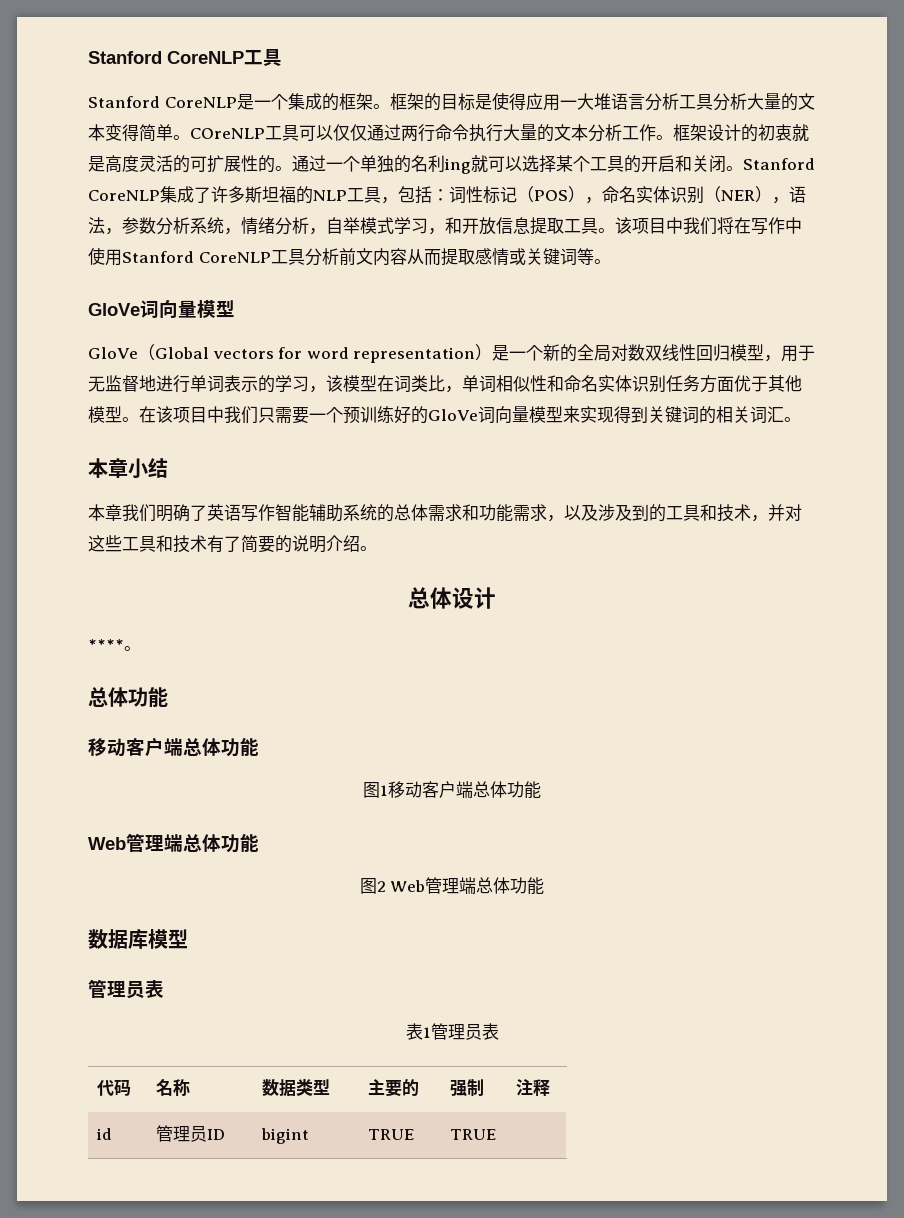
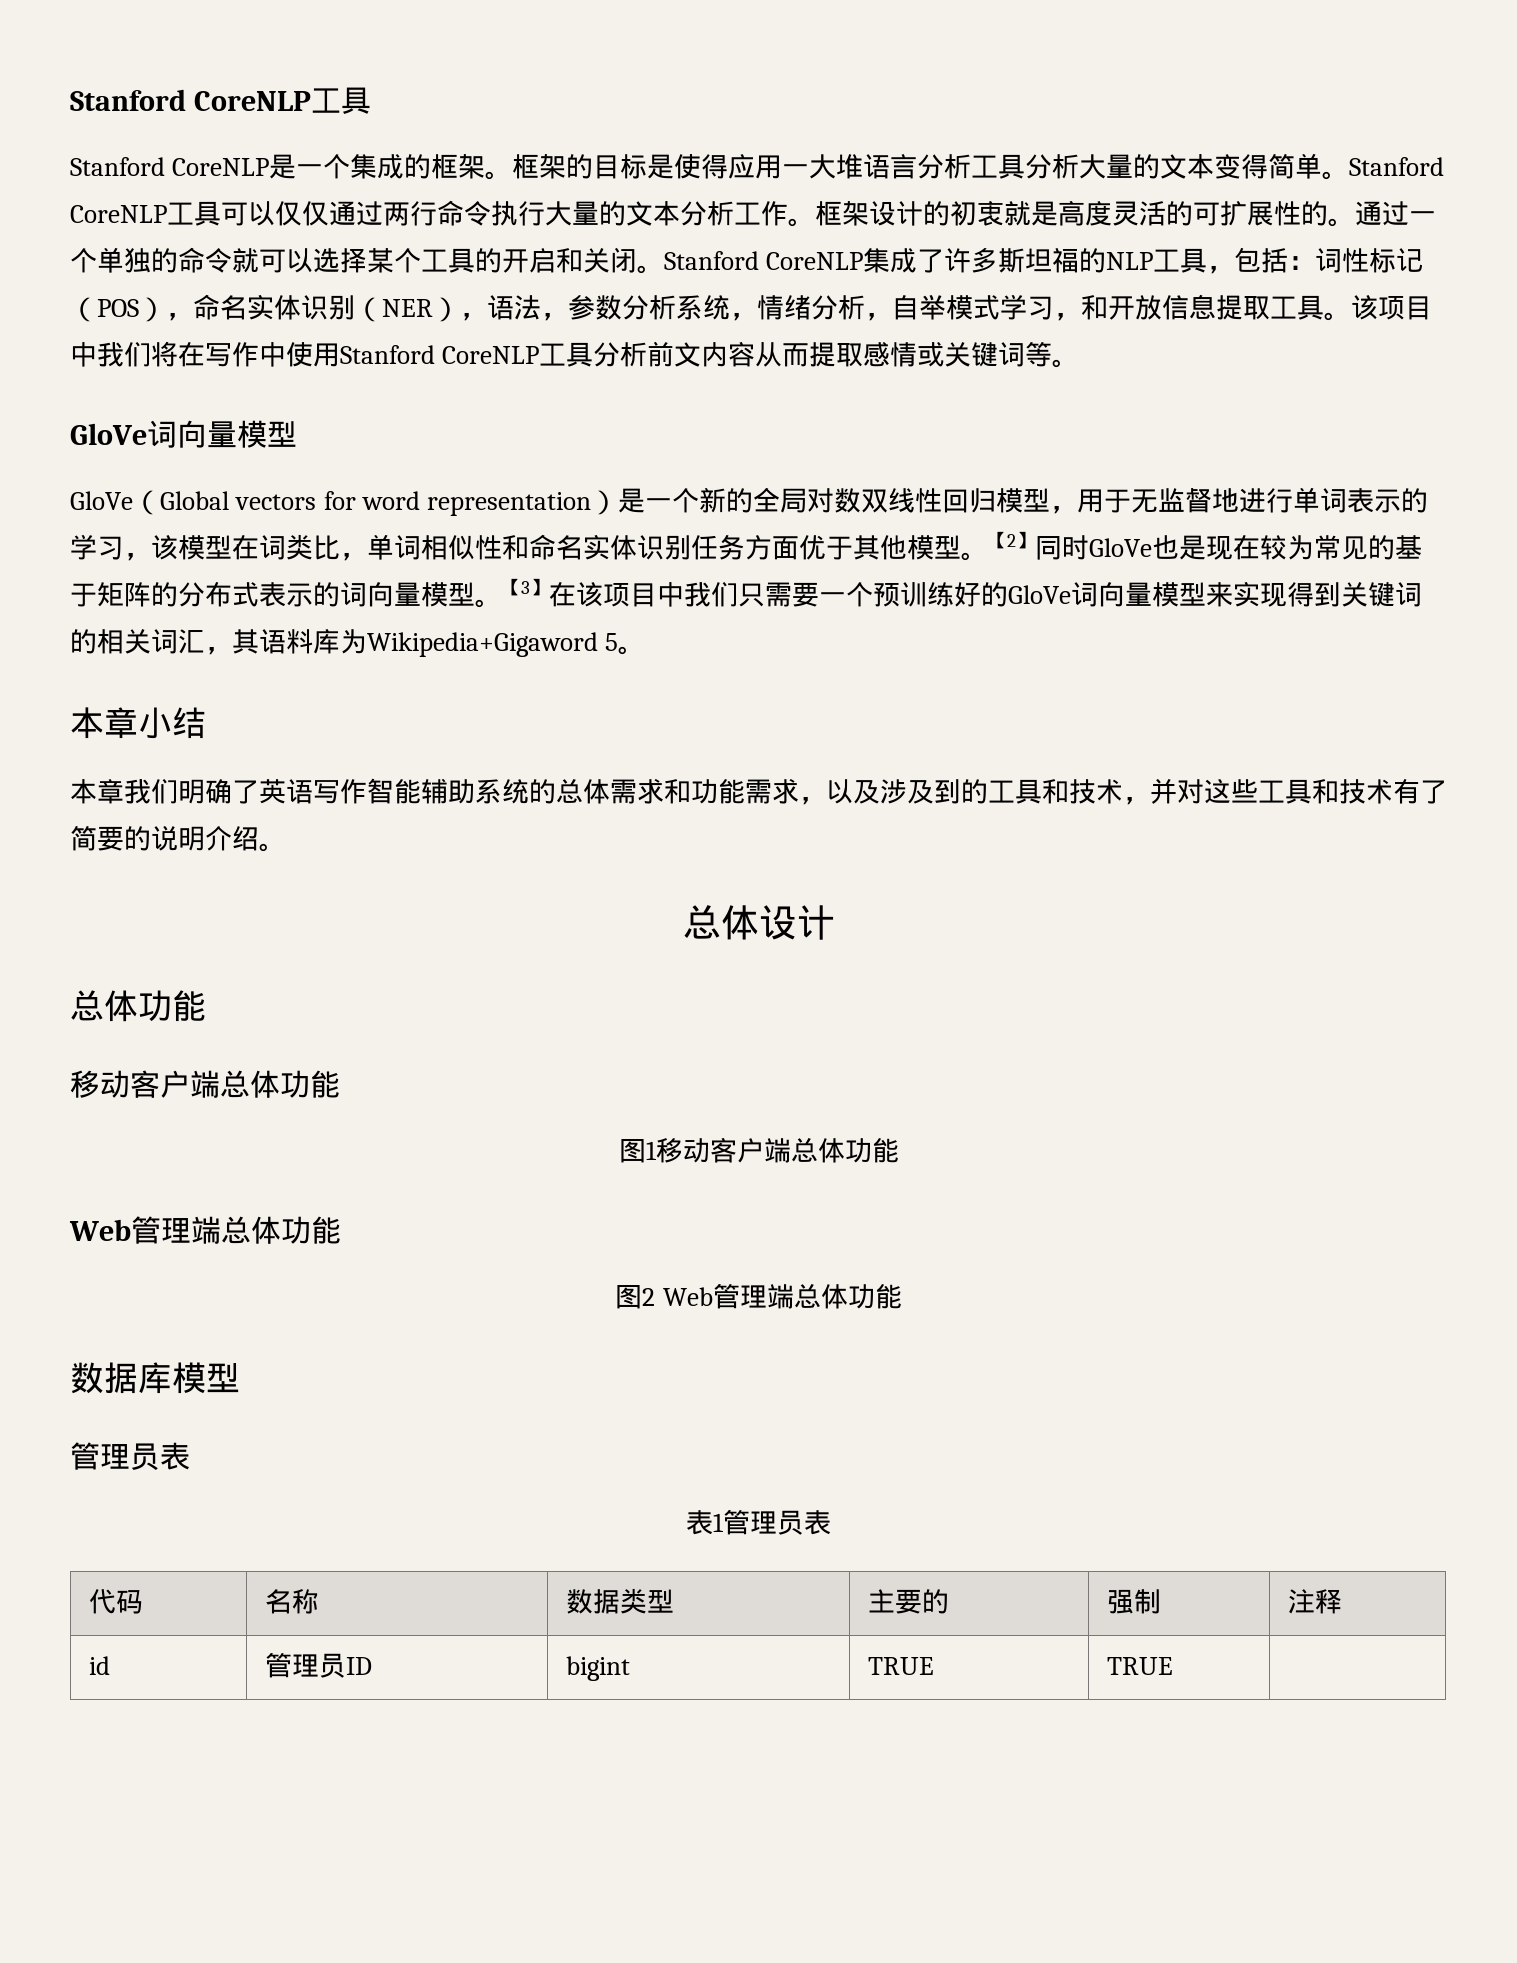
[190,128,265,139] COreNLP -> [1349,157,1445,176] [70,205,167,223] Stanford CoreNLP
[411,155,471,174] 名利ing -> [178,247,232,273] 命令
(139, 419) none -> [988,531,1422,560] [70,581,502,608] [502,578,549,596] 【2】同时GloVe也是现在较为常见的基于矩阵的分布式表示的词向量模型。【3】
(784, 414) none -> [205,629,619,657] ，其语料库为Wikipedia+Gigaword 5
[88,639,141,651] // ****。 -> (835, 922) none

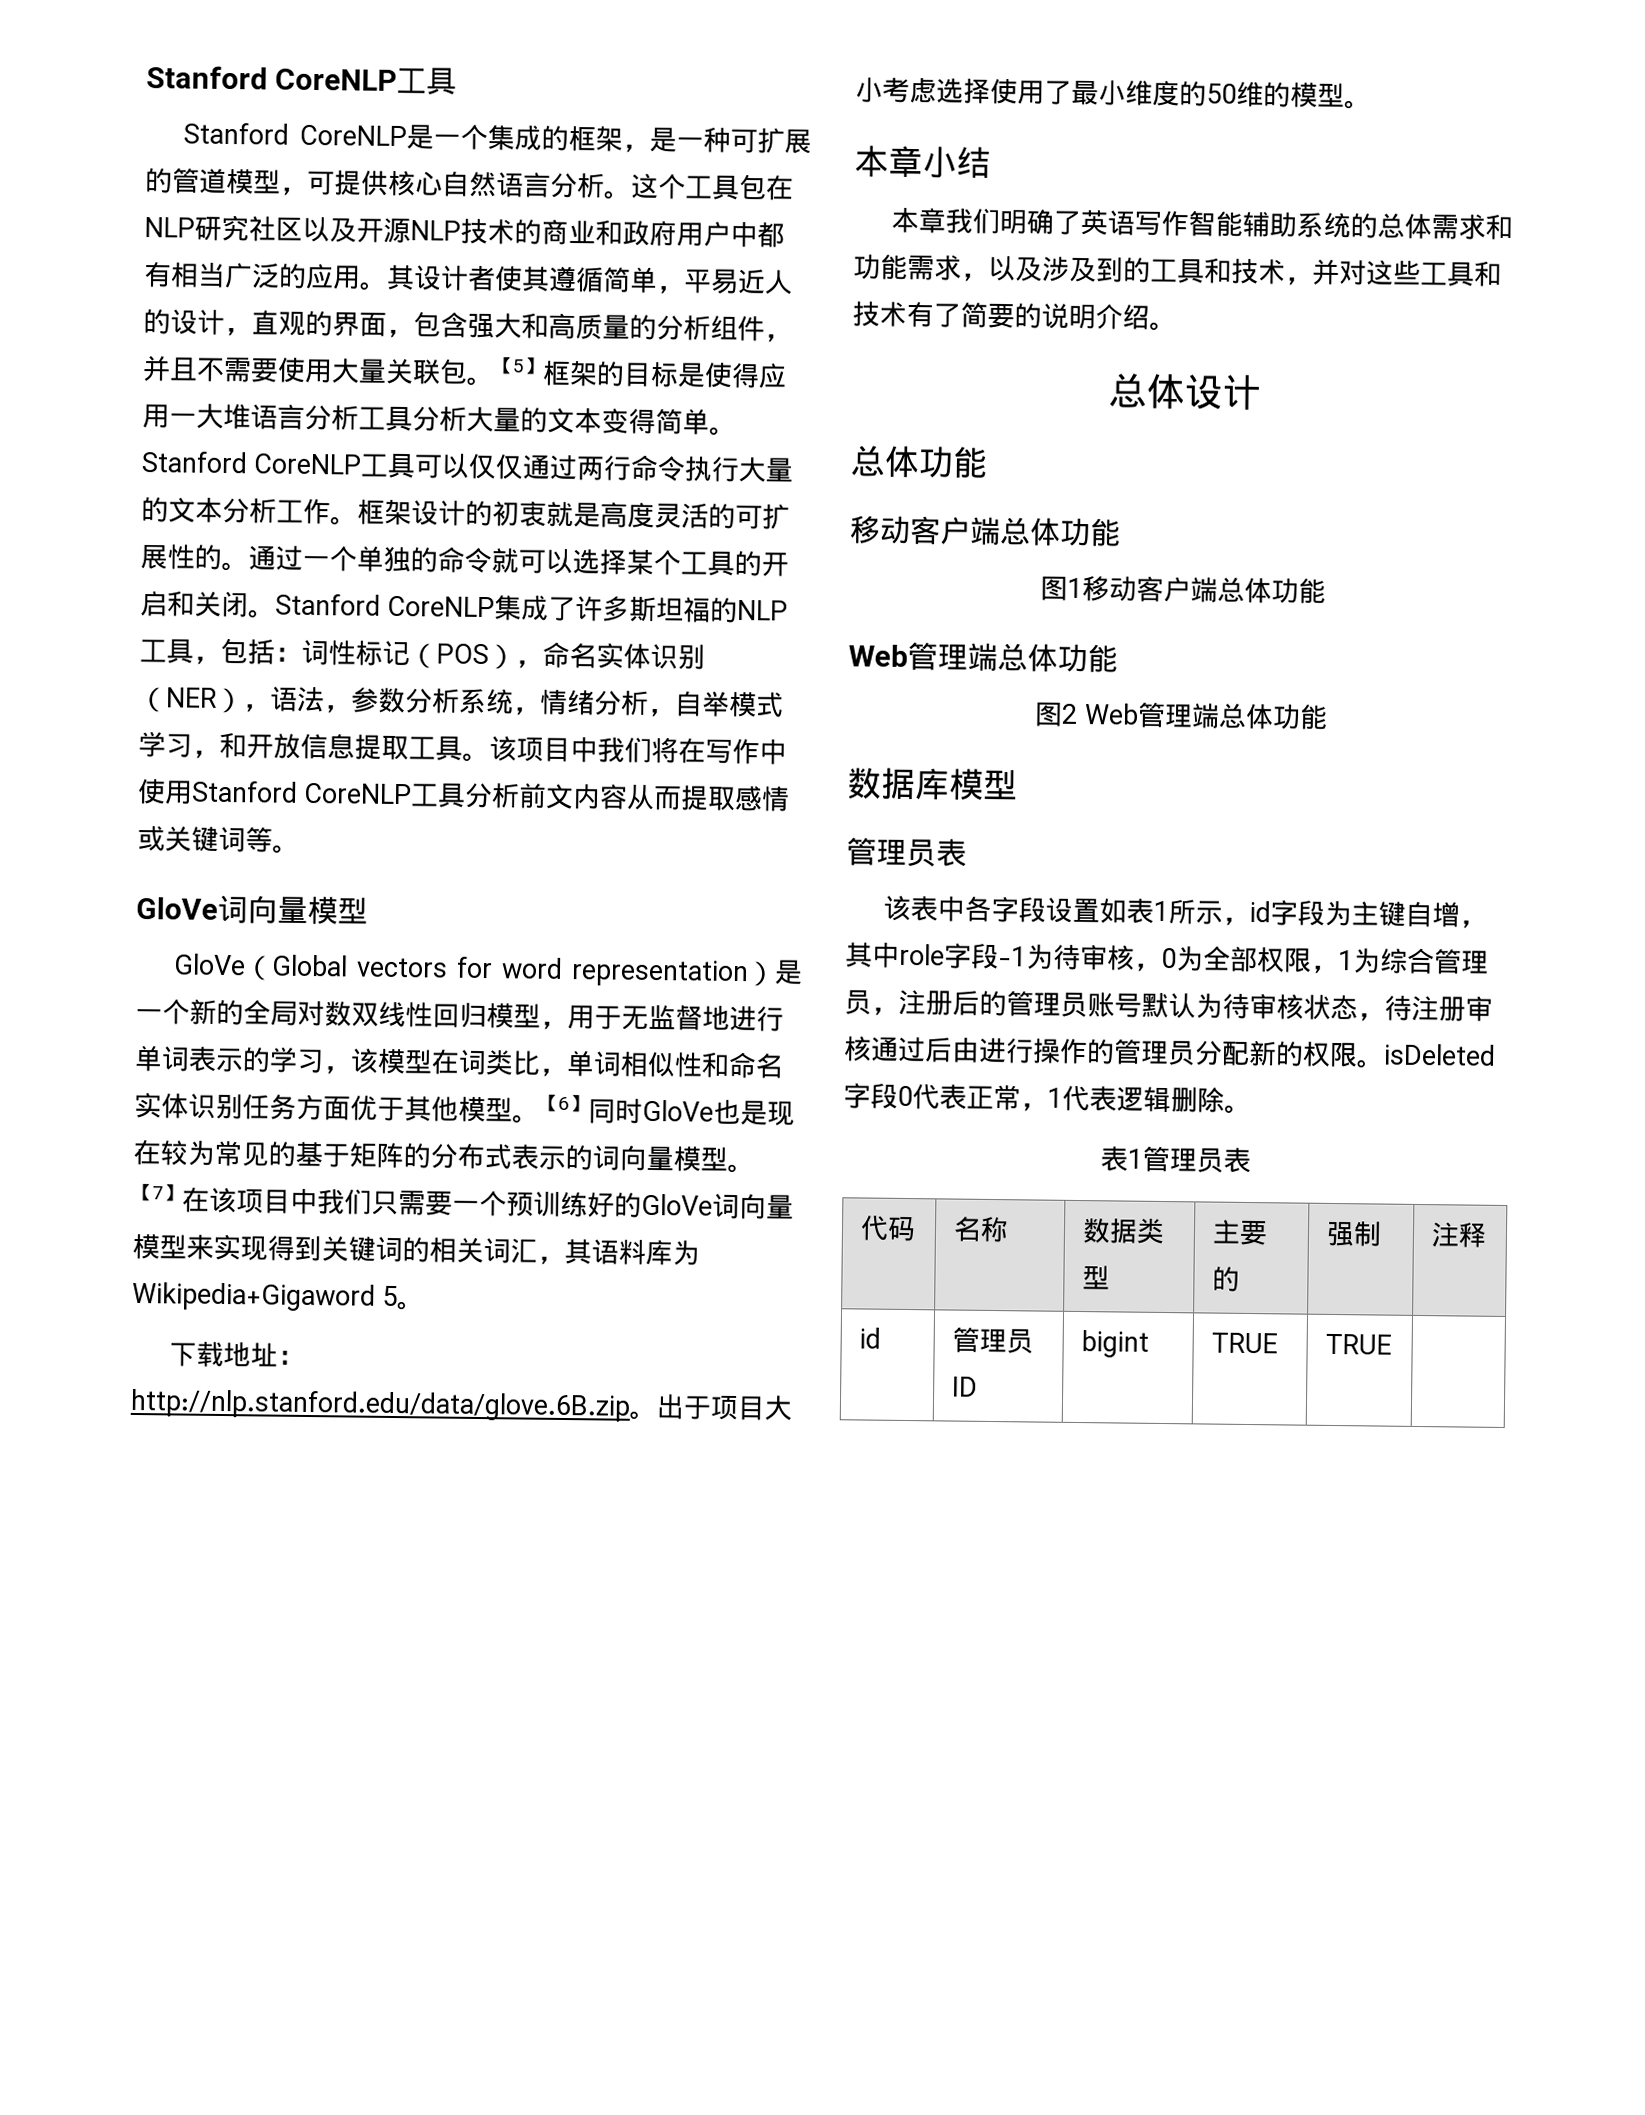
[485,171,513,180] 。 -> [622,126,812,154] [145,167,794,201] [144,214,785,248] [143,262,793,295] [143,309,792,343] [142,355,494,387] [493,356,544,375] ，是一种可扩展的管道模型，可提供核心自然语言分析。这个工具包在NLP研究社区以及开源NLP技术的商业和政府用户中都有相当广泛的应用。其设计者使其遵循简单，平易近人的设计，直观的界面，包含强大和高质量的分析组件，并且不需要使用大量关联包。【5】
[1007,534,1016,547] 2 -> [558,1096,570,1111] 6
[521,581,530,594] 3 -> [152,1186,164,1200] 7
(646, 650) none -> [168,1341,305,1368] [130,1387,793,1422] [855,76,1372,110] // 下载地址：http://nlp.stanford.edu/data/glove.6B.zip。出于项目大小考虑选择使用了最小维度的50维的模型。
(190, 1456) none -> [882,895,1487,929] [845,942,1489,975] [844,989,1493,1022] [843,1036,1496,1069] [843,1082,1252,1115] // 该表中各字段设置如表1所示，id字段为主键自增，其中role字段-1为待审核，0为全部权限，1为综合管理员，注册后的管理员账号默认为待审核状态，待注册审核通过后由进行操作的管理员分配新的权限。isDeleted字段0代表正常，1代表逻辑删除。

